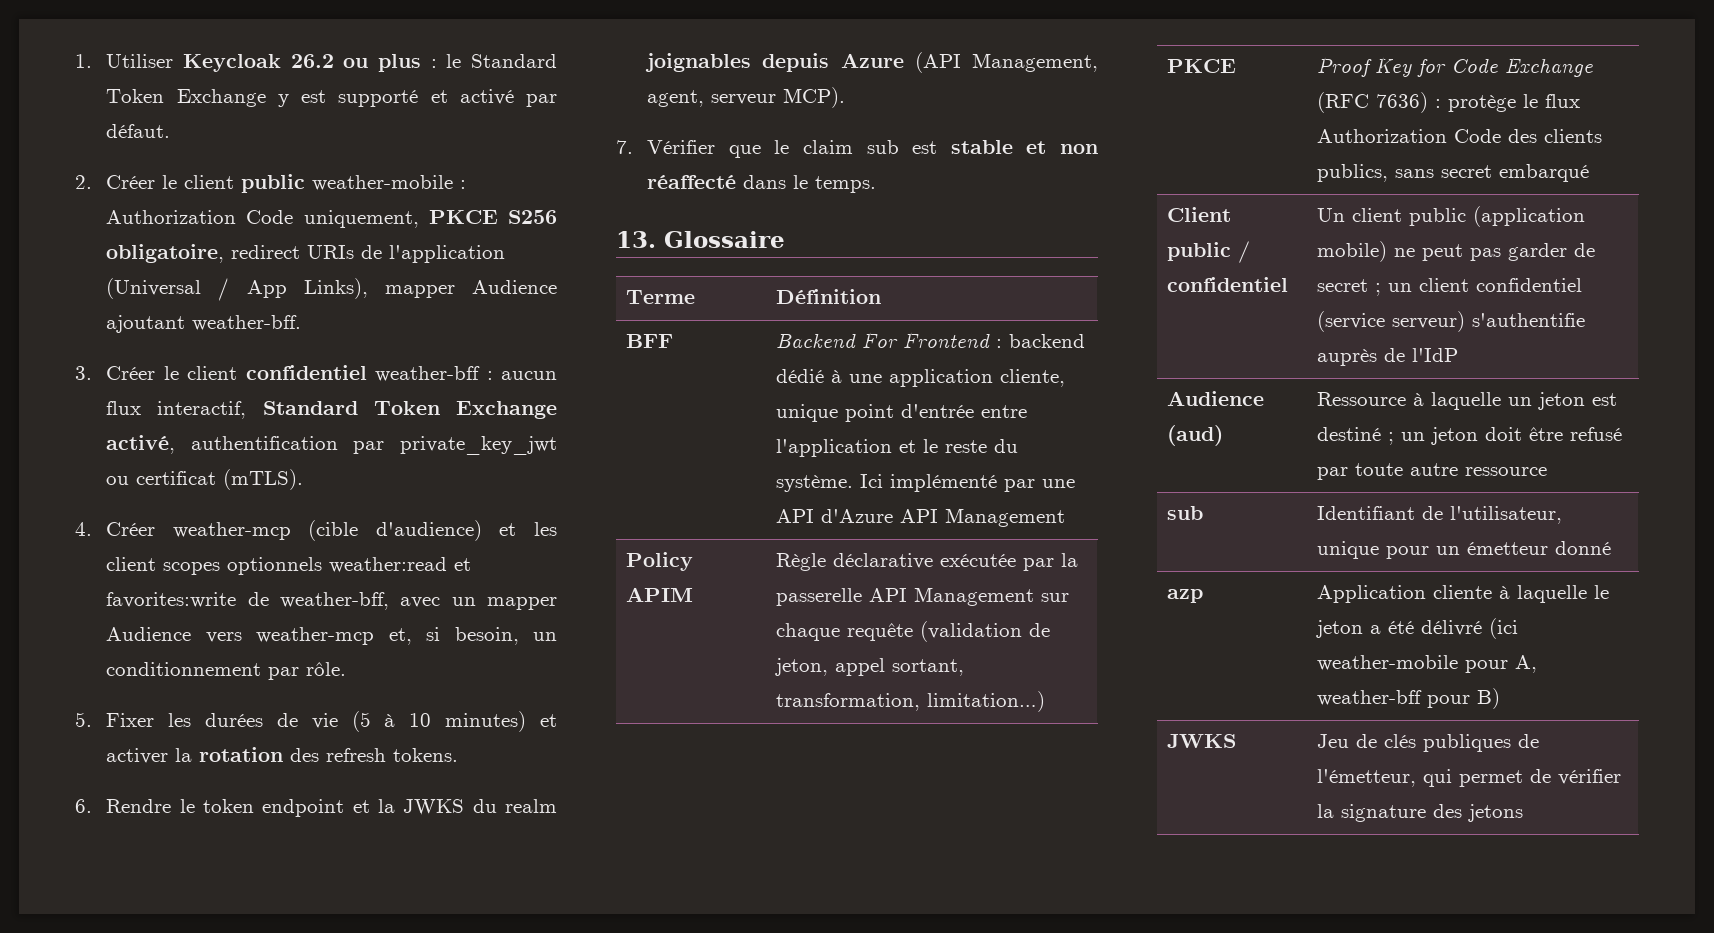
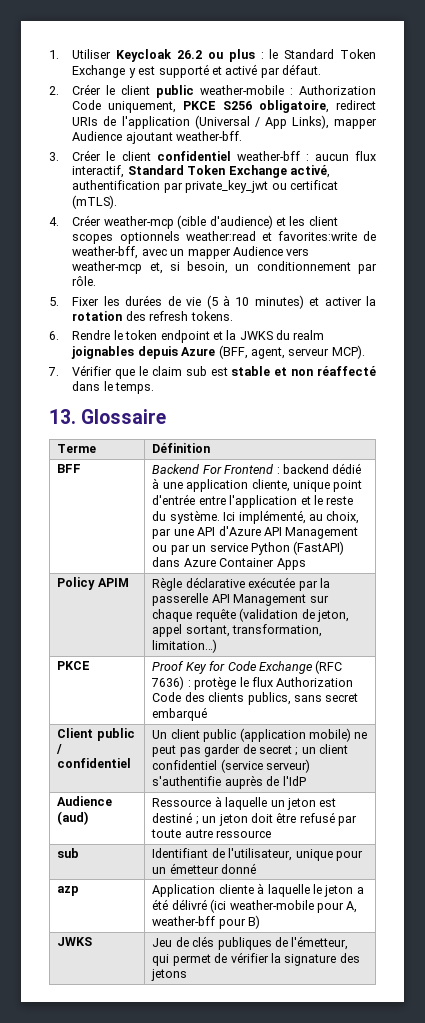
[914,52,1098,73] (API Management, -> [218,345,248,359] (BFF,
[890,474,998,492] implémenté -> [238,510,360,524] implémenté, au choix,
(1066, 517) none -> [152,541,345,555] [152,557,306,570] ou par un service Python (FastAPI) dans Azure Container Apps

